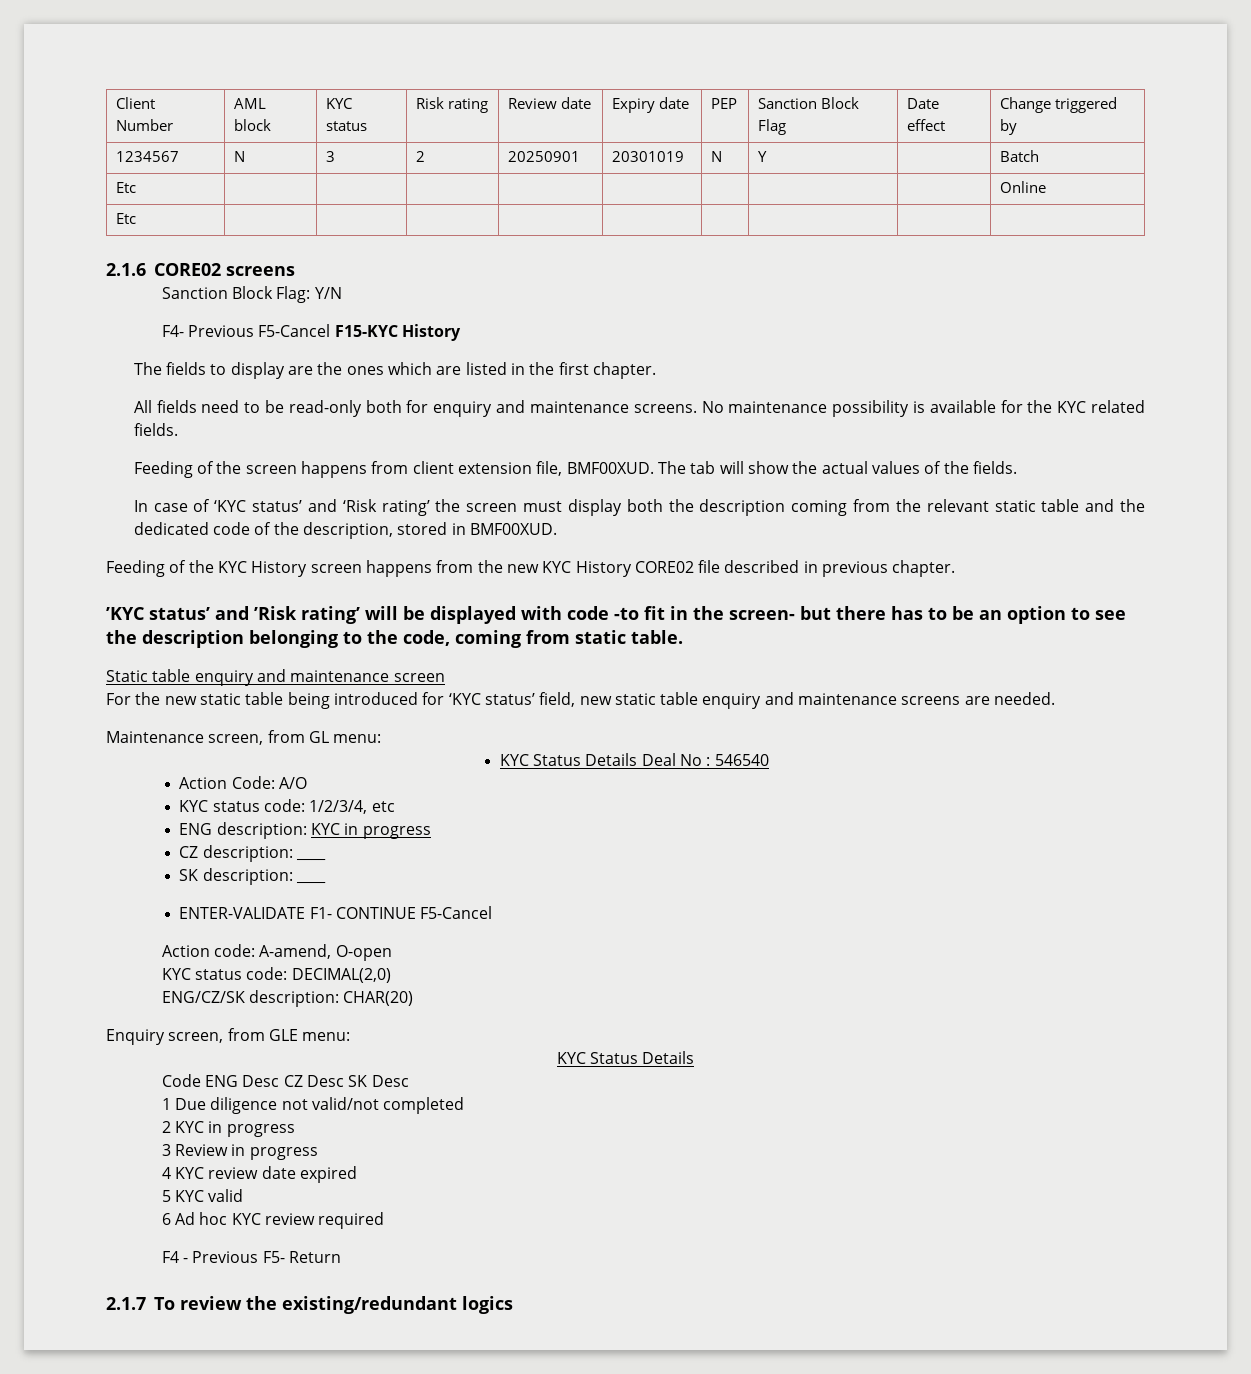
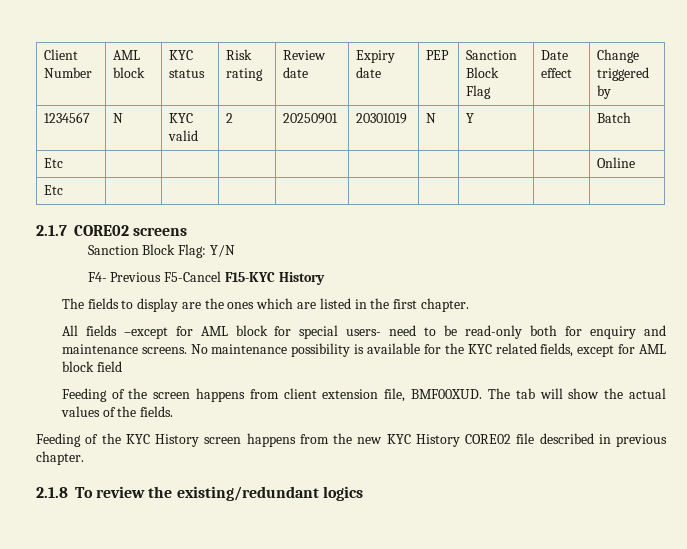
[326,151,336,162] 3 -> [169,113,194,123] [168,130,199,141] KYC valid
[106,263,146,276] 2.1.6 -> [36,225,67,236] 2.1.7
(197, 406) none -> [123,325,382,339] –except for AML block for special users-
[133,423,178,436] fields. -> [540,343,666,357] [61,361,122,372] fields, except for AML block field
[133,499,1145,516] [133,522,558,539] // In case of ‘KYC status’ and ‘Risk rating’ the screen must display both the description coming from the relevant static table and the dedicated code of the description, stored in BMF00XUD. -> (174, 411) none
[106,606,1126,624] [106,630,683,648] [106,669,445,686] [106,692,1056,709] [106,730,382,745] [499,753,769,766] [179,776,307,789] [179,799,395,814] [179,822,431,839] [179,845,326,862] [179,868,326,885] [179,906,493,919] [161,944,392,961] [161,967,391,983] [161,990,414,1007] [106,1028,351,1045] [556,1051,695,1064] [161,1074,409,1087] [161,1097,465,1114] [161,1121,295,1137] [161,1144,318,1160] [161,1166,357,1183] [161,1189,244,1202] [161,1212,385,1229] [161,1251,341,1263] [106,1297,146,1310] ’KYC status’ and ’Risk rating’ will be displayed with code -to fit in the screen- but there has to be an option to see the description belonging to the code, coming from static table. // Static table enquiry and maintenance screen // For the new static table being introduced for ‘KYC status’ field, new static table enquiry and maintenance screens are needed. // Maintenance screen, from GL menu: // KYC Status Details Deal No : 546540 // Action Code: A/O // KYC status code: 1/2/3/4, etc // ENG description: KYC in progress // CZ description: ____ // SK description: ____ // ENTER-VALIDATE F1- CONTINUE F5-Cancel // Action code: A-amend, O-open // KYC status code: DECIMAL(2,0) // ENG/CZ/SK description: CHAR(20) // Enquiry screen, from GLE menu: // KYC Status Details // Code ENG Desc CZ Desc SK Desc // 1 Due diligence not valid/not completed // 2 KYC in progress // 3 Review in progress // 4 KYC review date expired // 5 KYC valid // 6 Ad hoc KYC review required // F4 - Previous F5- Return // 2.1.7 -> [36,487,68,498] 2.1.8

